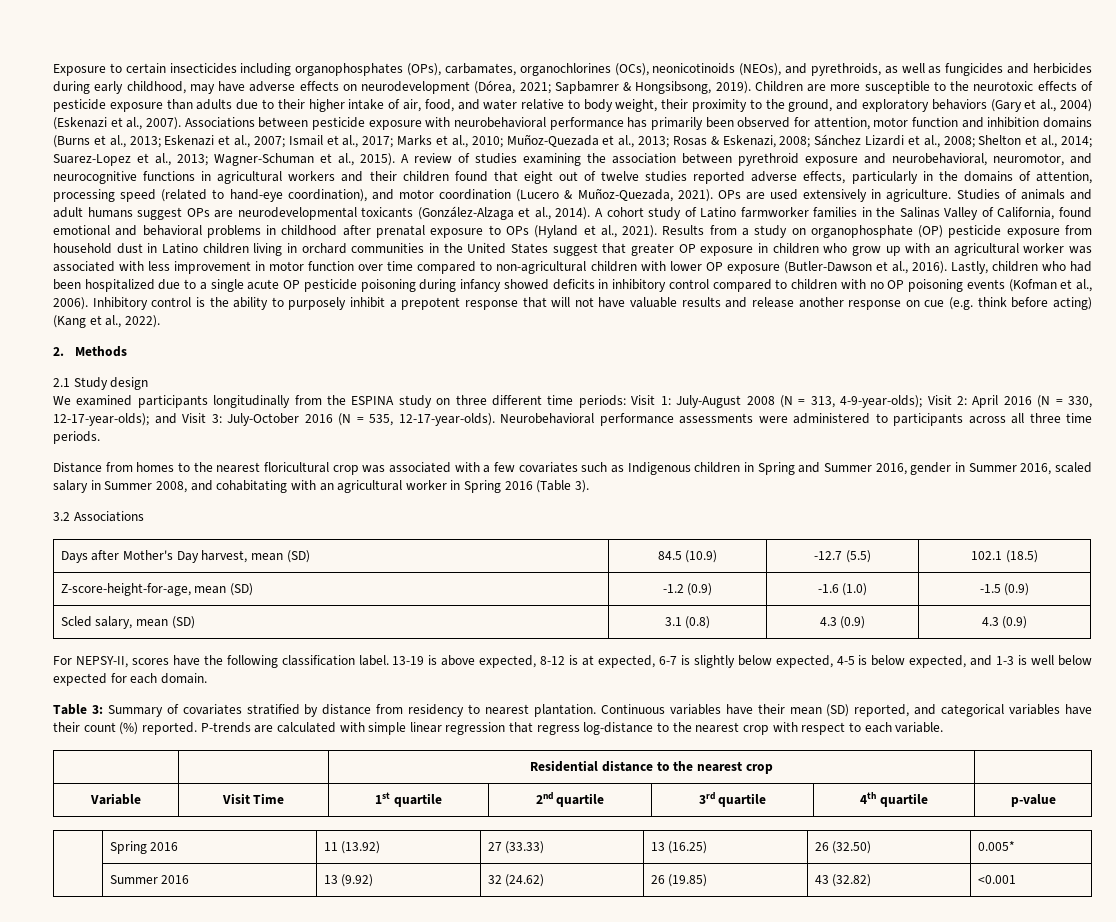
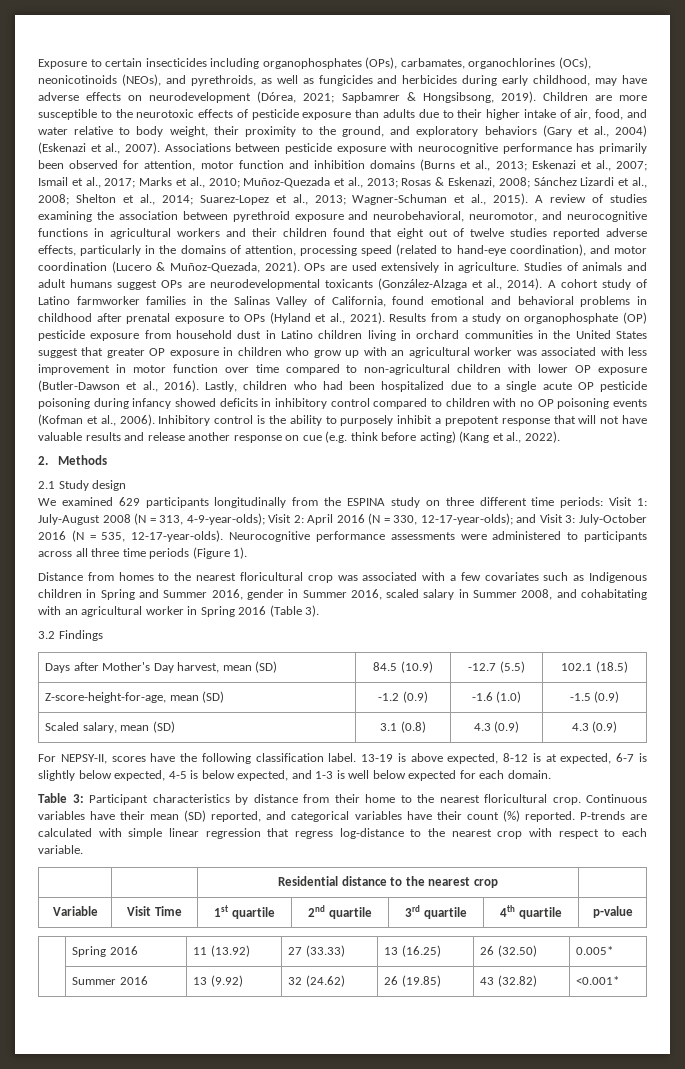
[454,117,546,128] neurobehavioral -> [418,143,499,154] neurocognitive
(133, 400) none -> [118,497,140,506] 629
[500,413,594,424] Neurobehavioral -> [229,531,311,542] Neurocognitive
[53,431,100,444] periods. -> [149,547,248,559] periods (Figure 1).
[73,511,144,522] Associations -> [58,630,103,641] Findings
[60,616,92,627] Scled -> [45,722,80,731] Scaled
[107,704,596,717] Summary of covariates stratified by distance from residency to nearest plantation. -> [89,794,581,805] Participant characteristics by distance from their home to the nearest floricultural crop.
[977,875,1016,884] <0.001 -> [576,976,620,985] <0.001*

